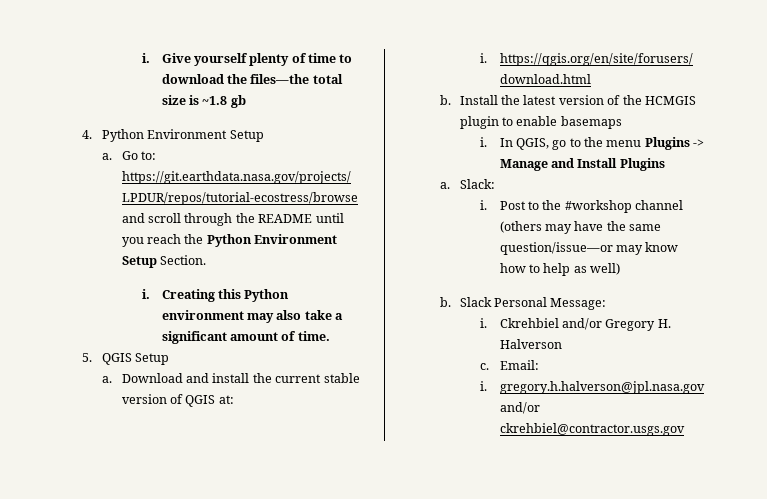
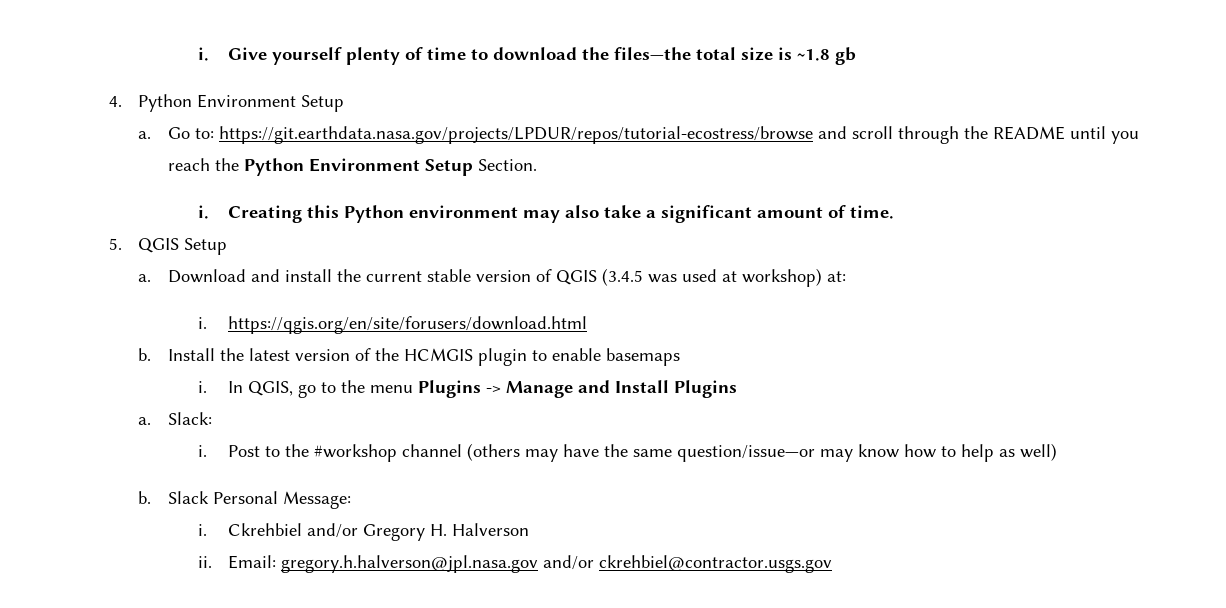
(216, 401) none -> [602,268,823,287] (3.4.5 was used at workshop)
[479,363,489,370] c. -> [197,556,212,568] ii.
[479,381,487,391] // i. -> (276, 562) none

